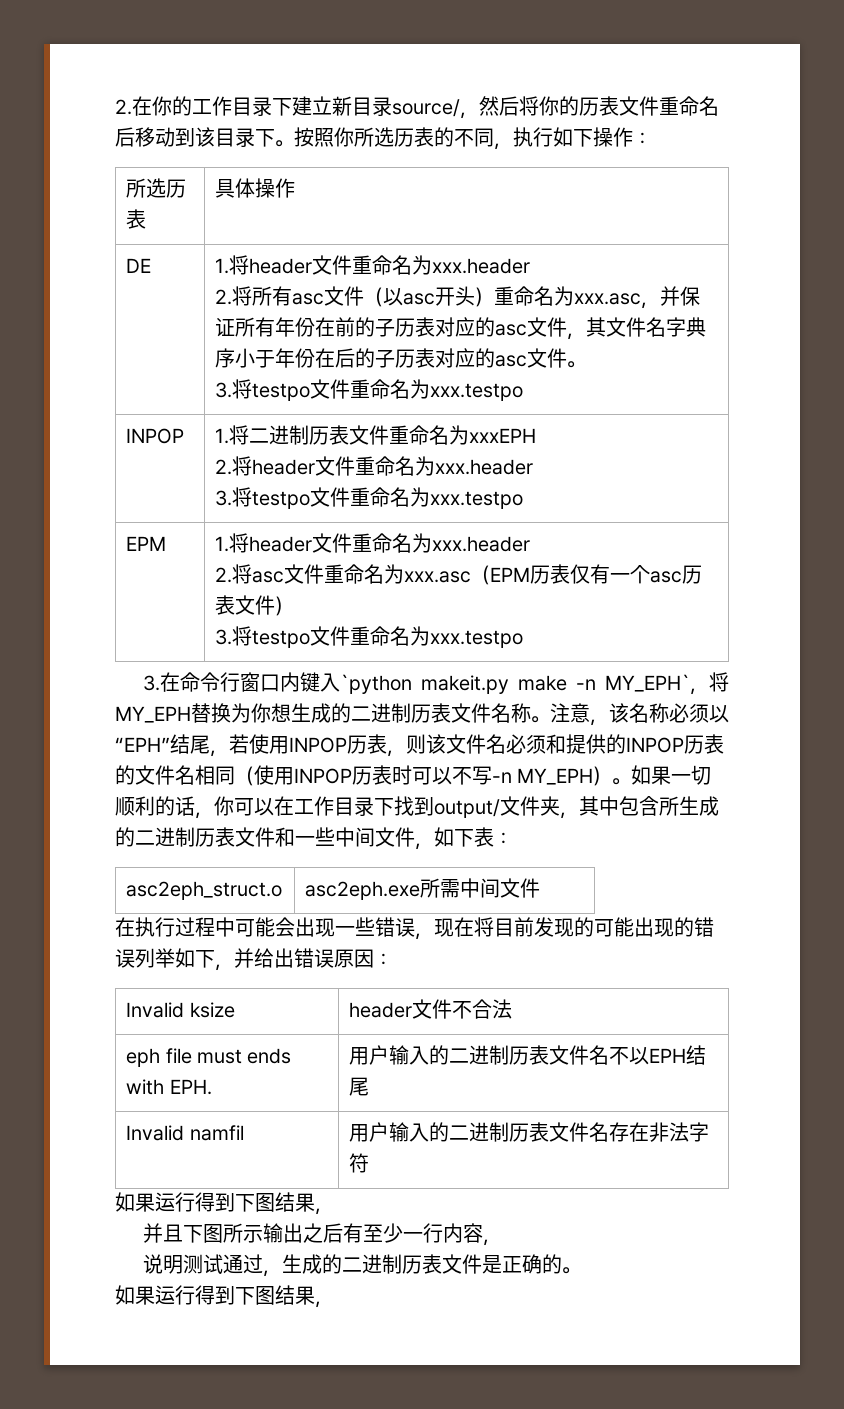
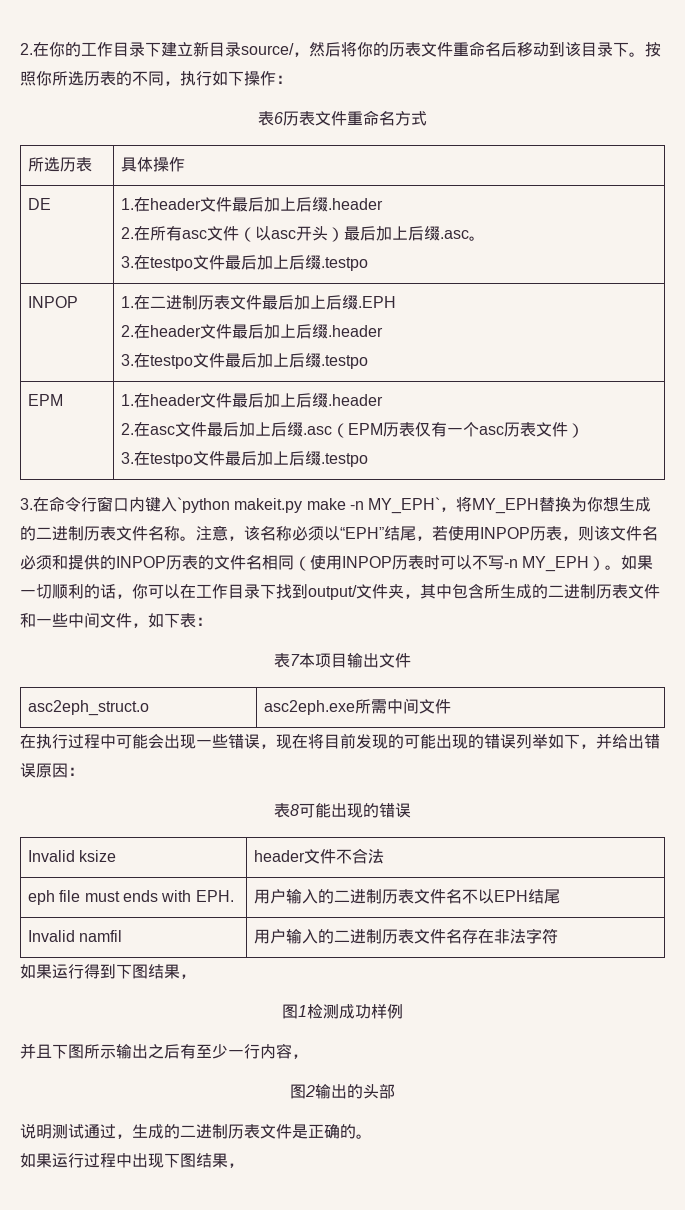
(652, 138) none -> [258,110,427,126] // 表6历表文件重命名方式
[229,255,531,275] [215,286,253,306] 将header文件重命名为xxx.header // 2.将 -> [133,197,383,212] [120,226,150,241] 在header文件最后加上后缀.header // 2.在
[494,286,701,309] [215,317,707,340] [215,348,568,368] 重命名为xxx.asc，并保证所有年份在前的子历表对应的asc文件，其文件名字典序小于年份在后的子历表对应的asc文件 -> [343,226,469,241] 最后加上后缀.asc
[232,379,524,401] 将testpo文件重命名为xxx.testpo -> [133,255,368,271] 在testpo文件最后加上后缀.testpo
[229,425,537,445] [215,456,534,476] [215,487,524,509] 将二进制历表文件重命名为xxxEPH // 2.将header文件重命名为xxx.header // 3.将testpo文件重命名为xxx.testpo -> [133,295,396,310] [120,324,383,339] [120,353,368,369] 在二进制历表文件最后加上后缀.EPH // 2.在header文件最后加上后缀.header // 3.在testpo文件最后加上后缀.testpo
[229,533,531,553] [215,564,472,584] 将header文件重命名为xxx.header // 2.将asc文件重命名为xxx.asc -> [133,393,383,408] [120,422,332,437] 在header文件最后加上后缀.header // 2.在asc文件最后加上后缀.asc
[232,626,524,648] 将testpo文件重命名为xxx.testpo -> [133,451,368,467] 在testpo文件最后加上后缀.testpo
(513, 838) none -> [274,653,411,668] // 表7本项目输出文件
(393, 959) none -> [274,803,411,818] // 表8可能出现的错误
(334, 1211) none -> [282,1004,403,1019] // 图1检测成功样例
(502, 1242) none -> [290,1084,395,1099] // 图2输出的头部
[195,1285,235,1305] 得到 -> [84,1153,164,1168] 过程中出现

